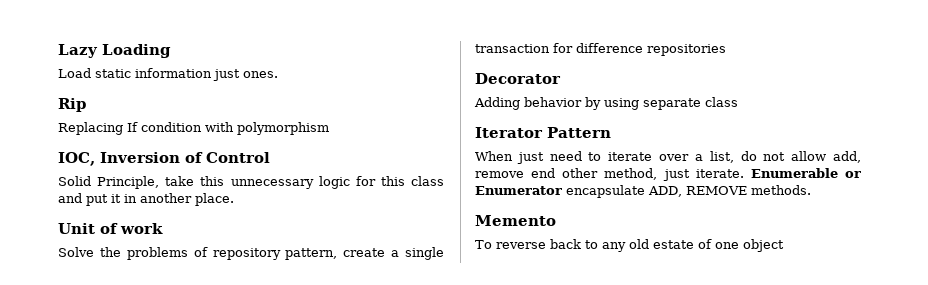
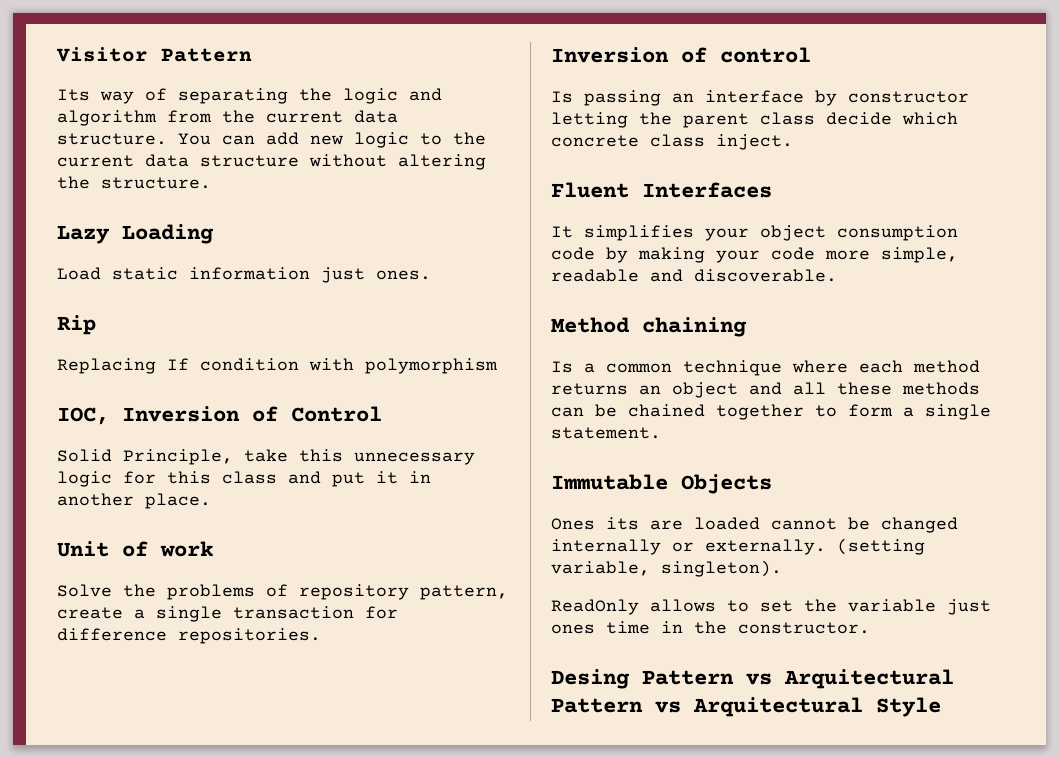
(58, 51) none -> [56,47,252,62] [57,88,442,104] [57,110,398,126] [57,132,486,148] [57,154,486,170] [57,176,211,189] Visitor Pattern // Its way of separating the logic and algorithm from the current data structure. You can add new logic to the current data structure without altering the structure. //
[647,44,726,56] [475,73,561,84] [474,97,738,110] [475,127,611,138] [475,151,861,164] [475,168,861,181] [475,185,811,198] [475,215,556,226] [475,239,784,252] repositories // Decorator // Adding behavior by using separate class // Iterator Pattern // When just need to iterate over a list, do not allow add, remove end other method, just iterate. Enumerable or Enumerator encapsulate ADD, REMOVE methods. // Memento // To reverse back to any old estate of one object -> [178,628,321,644] [551,47,811,63] [551,90,969,106] [551,112,958,128] [551,134,793,150] [551,182,772,198] [551,225,958,241] [551,247,958,263] [551,269,837,282] [551,317,747,337] [551,360,980,376] [551,382,980,398] [551,404,991,420] [551,427,661,439] [551,474,772,494] [551,517,958,533] [551,538,925,555] [551,560,782,577] [551,599,991,615] [551,621,870,634] [551,669,954,689] [551,697,941,717] repositories. // Inversion of control // Is passing an interface by constructor letting the parent class decide which concrete class inject. // Fluent Interfaces // It simplifies your object consumption code by making your code more simple, readable and discoverable. // Method chaining // Is a common technique where each method returns an object and all these methods can be chained together to form a single statement. // Immutable Objects // Ones its are loaded cannot be changed internally or externally. (setting variable, singleton). // ReadOnly allows to set the variable just ones time in the constructor. // Desing Pattern vs Arquitectural Pattern vs Arquitectural Style

